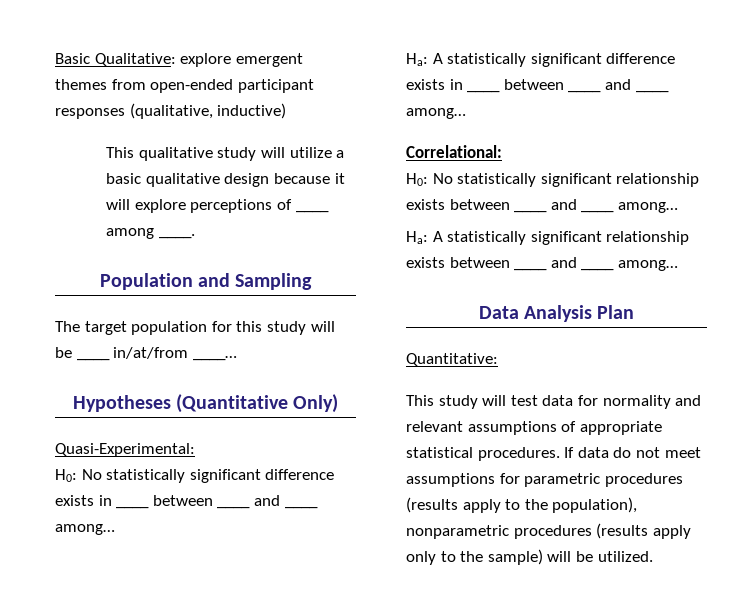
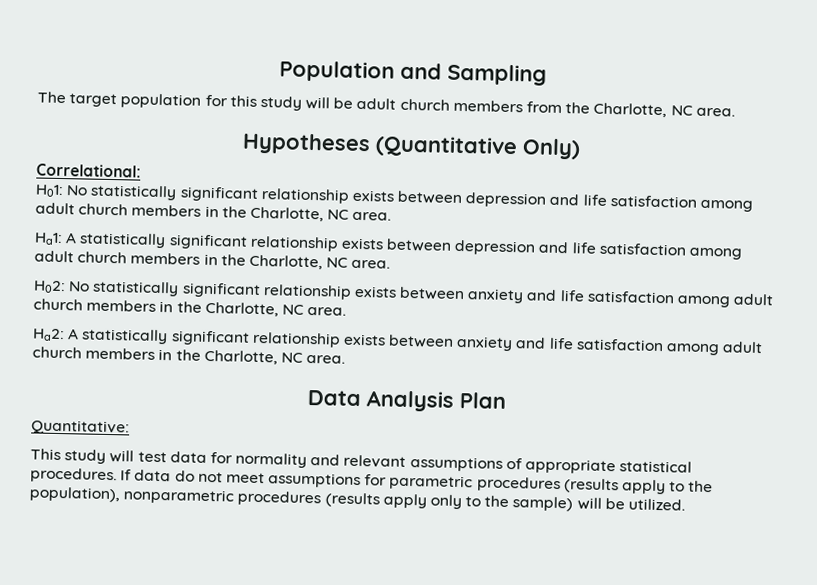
[55,53,303,67] [55,79,314,93] [55,103,287,119] [106,147,345,161] [106,173,345,187] [106,199,292,213] [295,210,329,213] [106,228,195,239] Basic Qualitative: explore emergent themes from open-ended participant responses (qualitative, inductive) // This qualitative study will utilize a basic qualitative design because it will explore perceptions of ____ among ____. // -> (279, 71) none
[76,347,237,361] [72,394,339,413] [55,443,195,457] [55,469,335,483] [55,495,112,506] [116,506,150,509] [152,495,213,506] [217,506,251,509] [253,495,280,506] [284,506,318,509] [55,524,115,535] [406,53,676,67] [406,79,463,90] [467,90,501,93] [503,79,564,90] [568,90,602,93] [604,79,631,90] [635,90,669,93] [406,108,466,119] ____ in/at/from ____… // Hypotheses (Quantitative Only) // Quasi-Experimental: // H0: No statistically significant difference exists in ____ between ____ and ____ among… // Ha: A statistically significant difference exists in ____ between ____ and ____ among… -> [356,97,735,118] [242,132,581,160] adult church members from the Charlotte, NC area. // Hypotheses (Quantitative Only)
[406,173,700,187] [406,199,510,210] [514,210,548,213] [550,199,577,210] [581,202,678,213] [406,231,690,245] [406,257,510,268] [514,268,548,271] [550,257,577,268] [581,260,678,271] H0: No statistically significant relationship exists between ____ and ____ among… // Ha: A statistically significant relationship exists between ____ and ____ among… -> [35,184,754,212] [35,202,392,222] [34,232,743,260] [34,250,391,270] [33,280,775,308] [33,298,347,317] [32,328,764,356] [32,346,346,365] H01: No statistically significant relationship exists between depression and life satisfaction among adult church members in the Charlotte, NC area. // Ha1: A statistically significant relationship exists between depression and life satisfaction among adult church members in the Charlotte, NC area. // H02: No statistically significant relationship exists between anxiety and life satisfaction among adult church members in the Charlotte, NC area. // Ha2: A statistically significant relationship exists between anxiety and life satisfaction among adult church members in the Charlotte, NC area.

